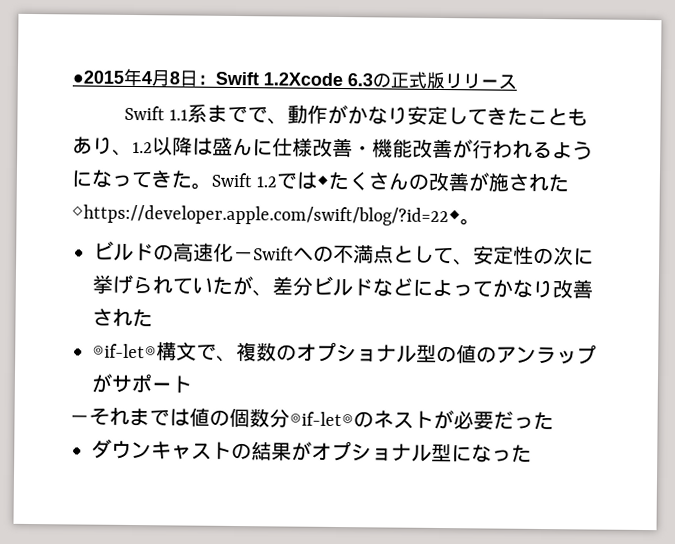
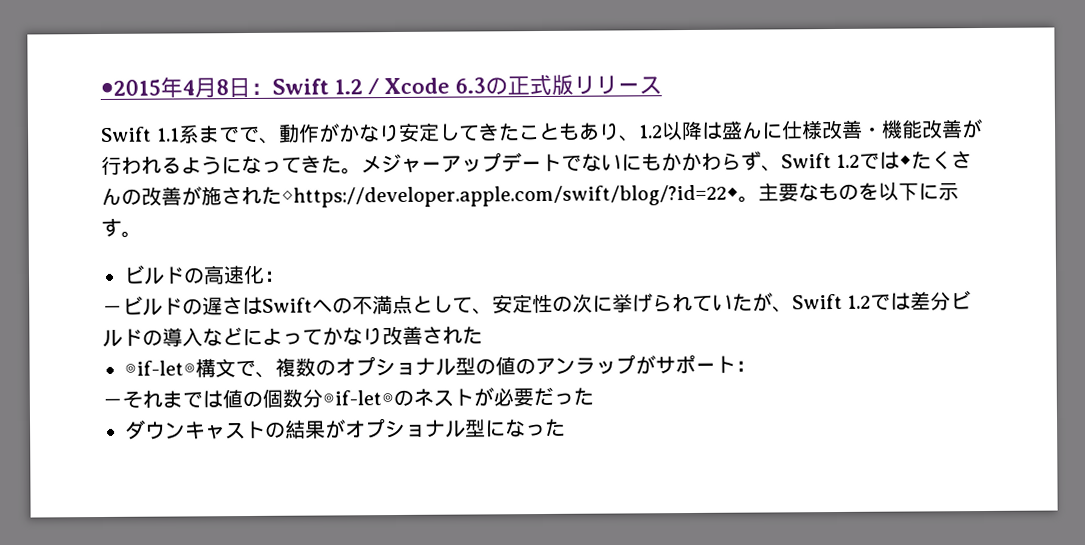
[263,72,343,87] 1.2Xcode -> [334,77,450,95] 1.2／Xcode
(212, 186) none -> [361,150,782,174] メジャーアップデートでないにもかかわらず、
(481, 222) none -> [757,181,959,202] [101,218,142,238] 主要なものを以下に示す。
[233,251,254,261] － -> [263,270,285,282] [102,295,263,316] ： // －ビルドの遅さは
(273, 293) none -> [792,292,912,311] Swift 1.2では
(373, 287) none -> [142,327,203,347] の導入
(192, 384) none -> [735,360,756,372] ：

